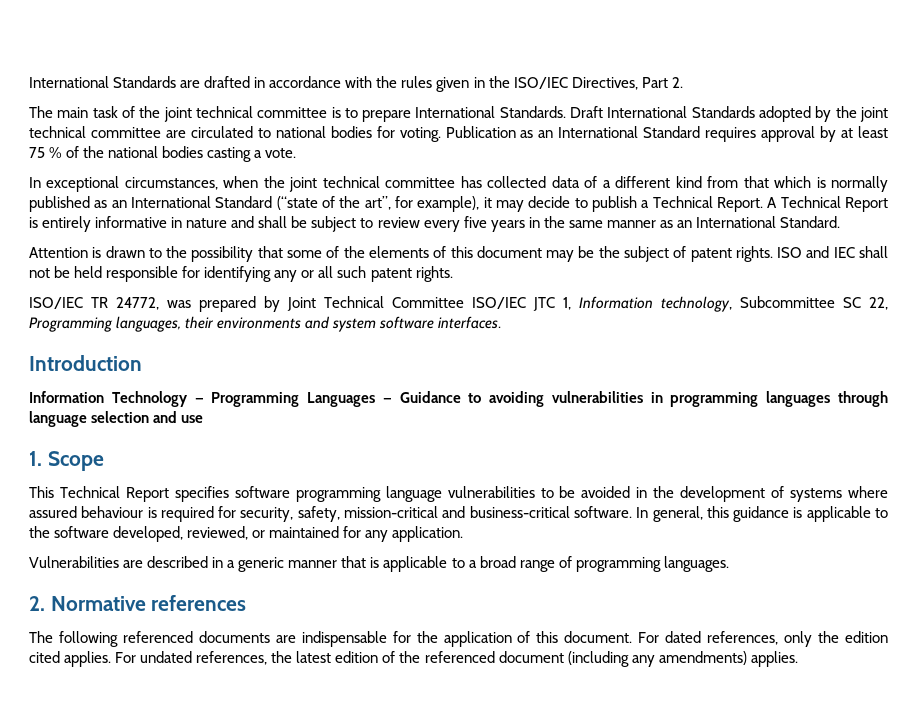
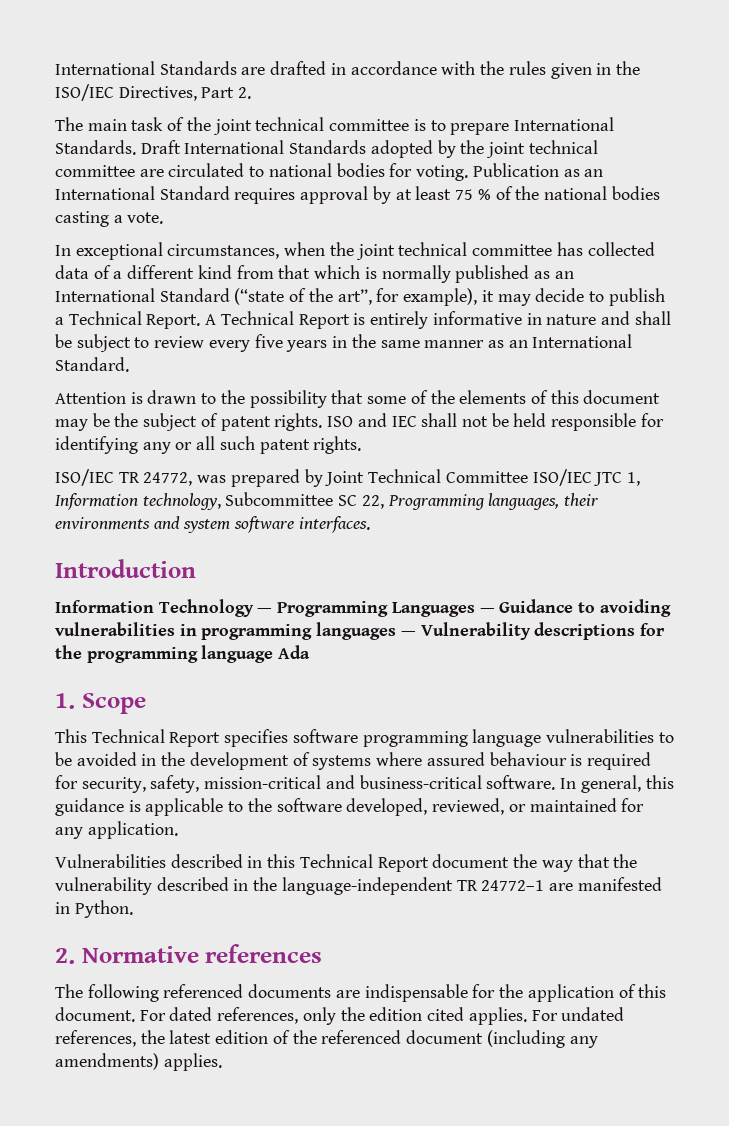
[837,391,888,407] [29,411,204,427] through language selection and use -> [400,622,666,640] [55,645,311,663] — Vulnerability descriptions for the programming language Ada
[123,556,729,572] are described in a generic manner that is applicable to a broad range of programming languages. -> [170,854,638,872] [55,877,662,895] [55,900,133,918] described in this Technical Report document the way that the vulnerability described in the language-independent TR 24772–1 are manifested in Python.

